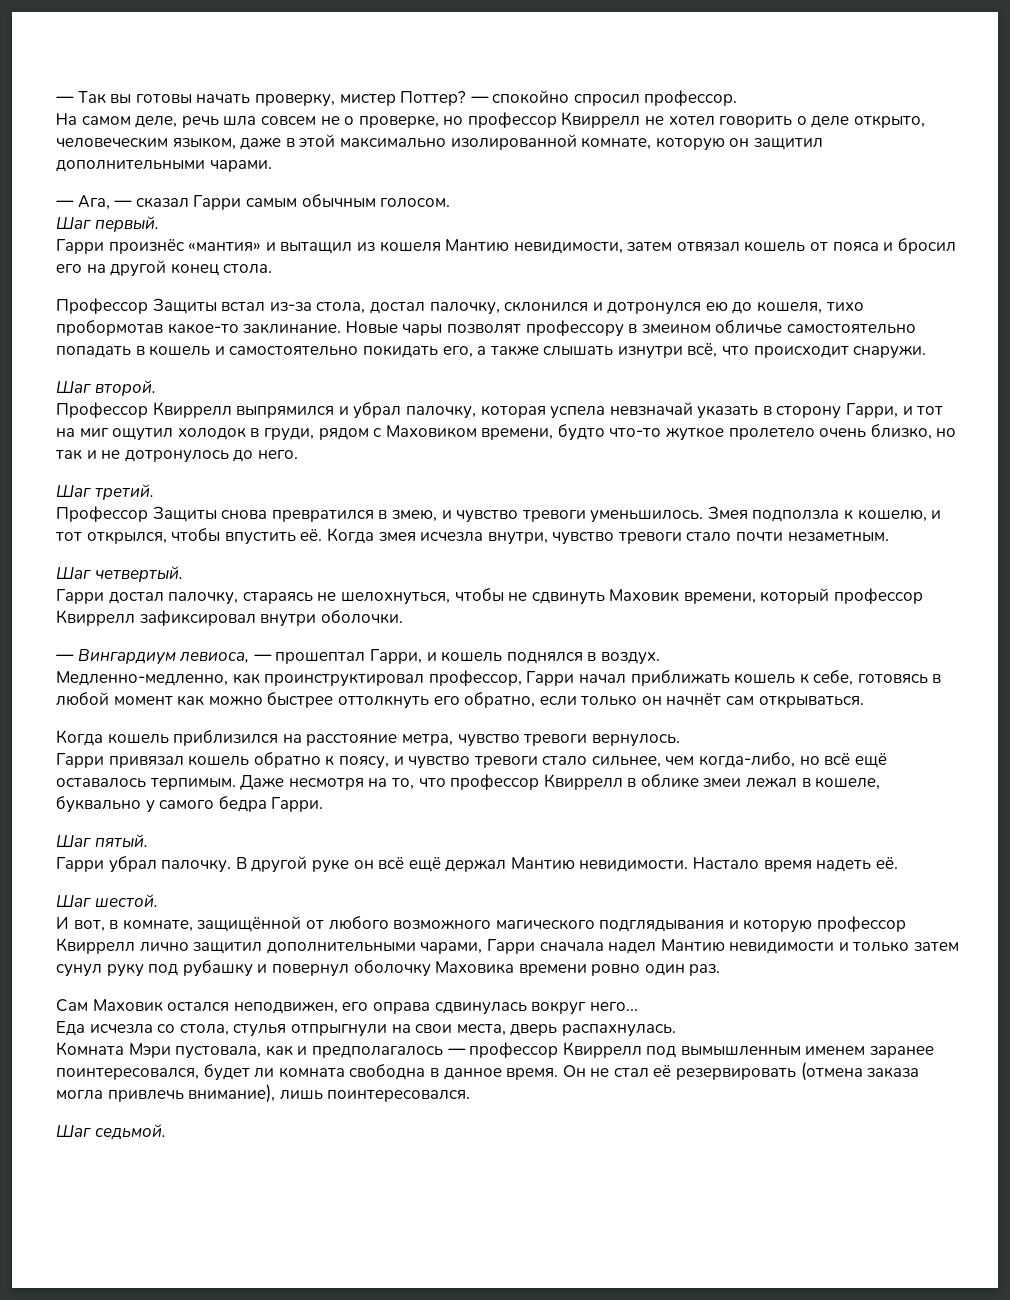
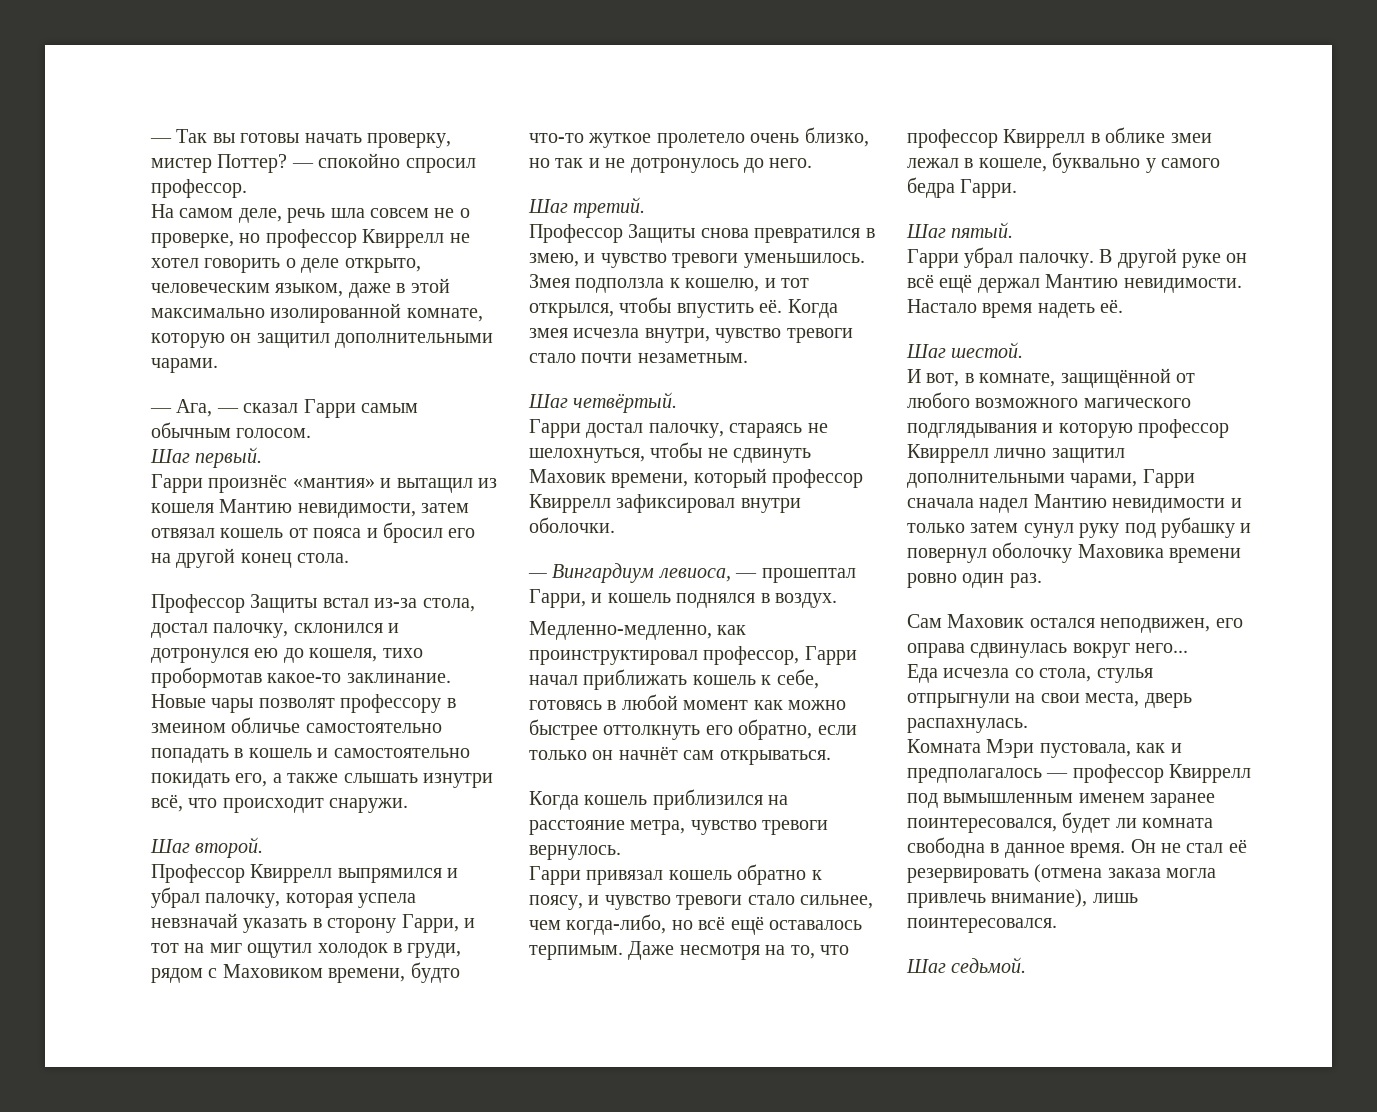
[94,566,183,582] четвертый. -> [573,392,678,413] четвёртый.

